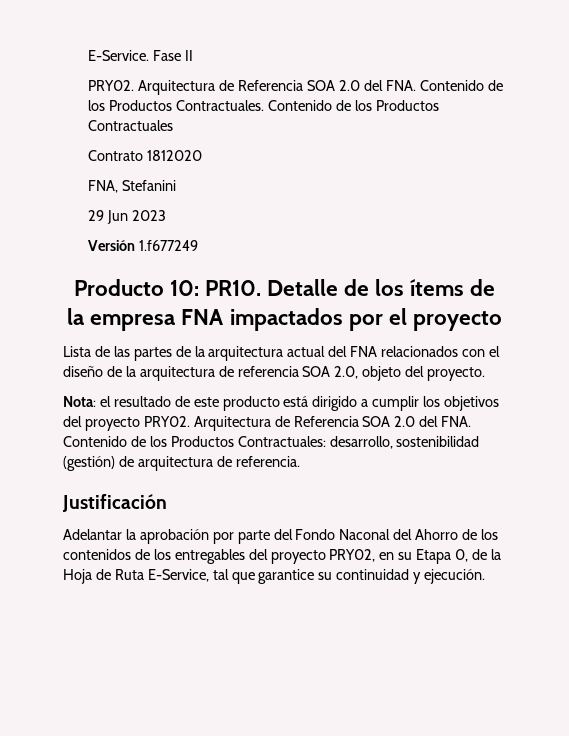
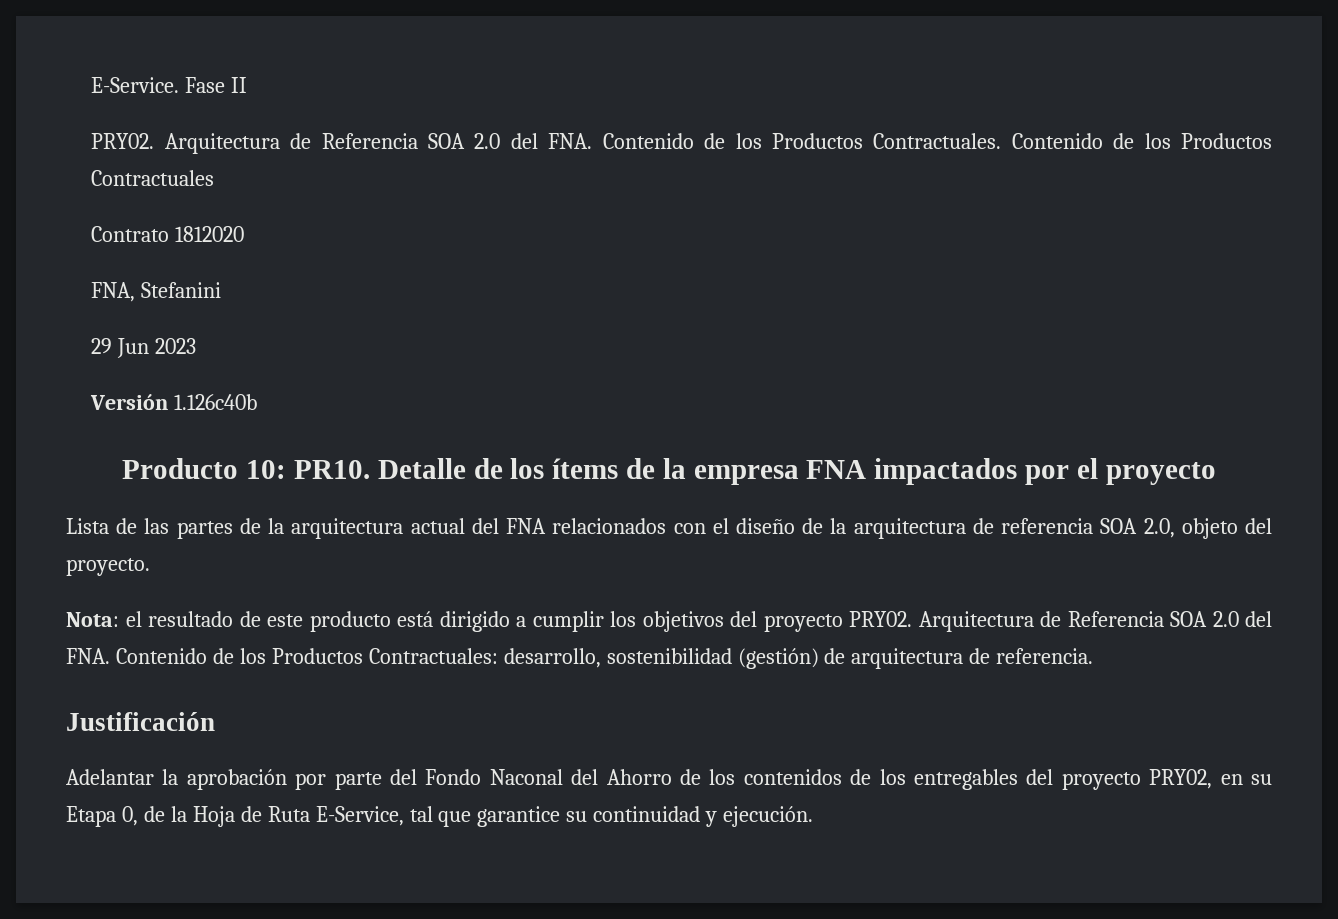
[139,240,199,251] 1.f677249 -> [174,394,258,410] 1.126c40b

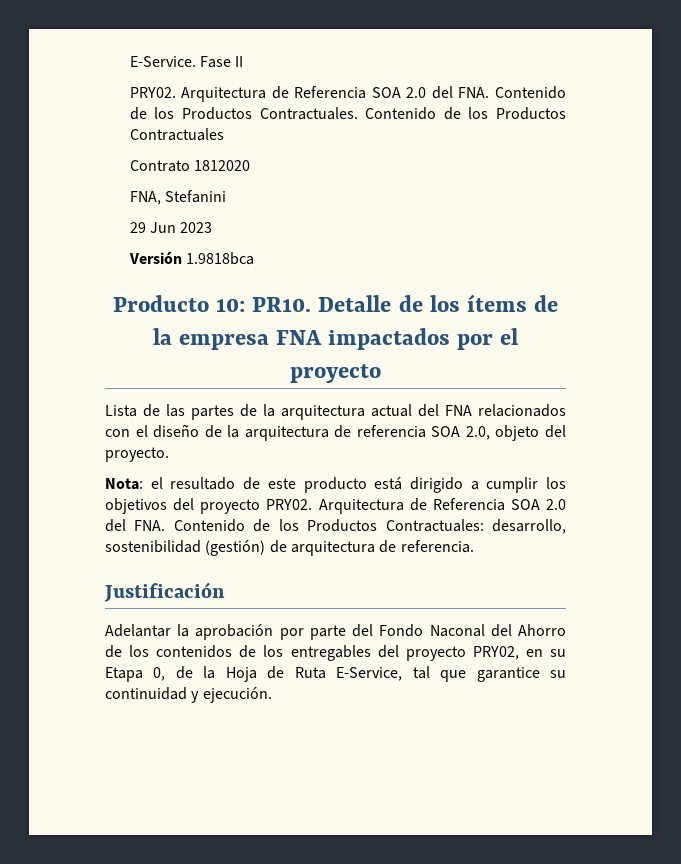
[174,394,258,410] 1.126c40b -> [186,252,255,265] 1.9818bca

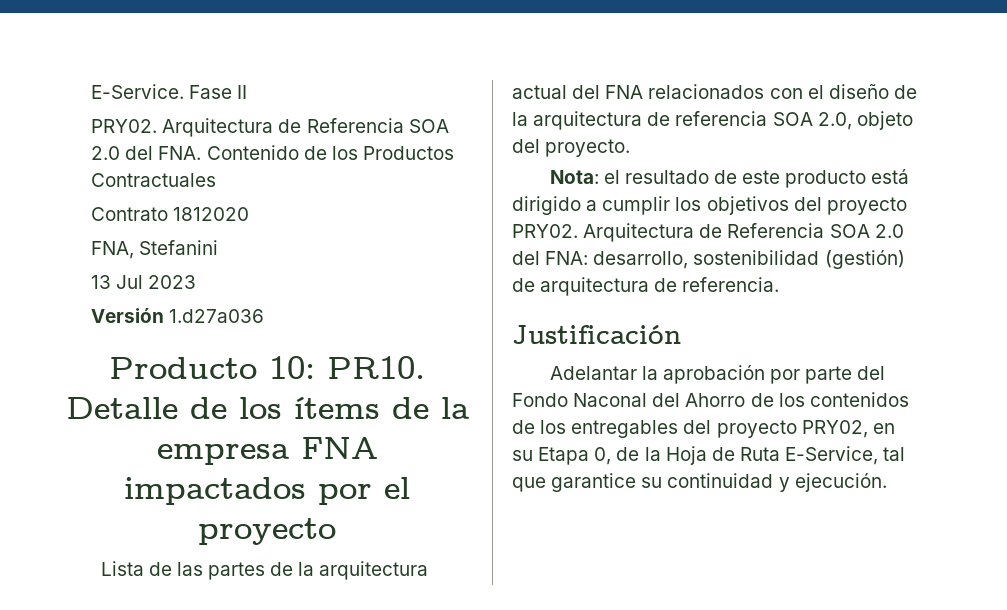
[259,107,567,120] Contractuales. Contenido de los Productos -> (454, 153) none
[129,222,177,233] 29 Jun -> [91,275,144,289] 13 Jul
[186,252,255,265] 1.9818bca -> [169,309,265,323] 1.d27a036
[134,519,484,532] FNA. Contenido de los Productos Contractuales: -> [545,251,589,265] FNA:

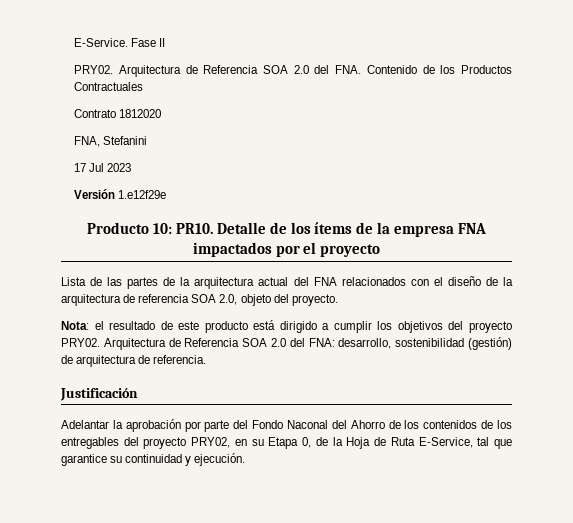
[91,275,112,289] 13 -> [74,163,87,172] 17
[169,309,265,323] 1.d27a036 -> [118,190,167,199] 1.e12f29e

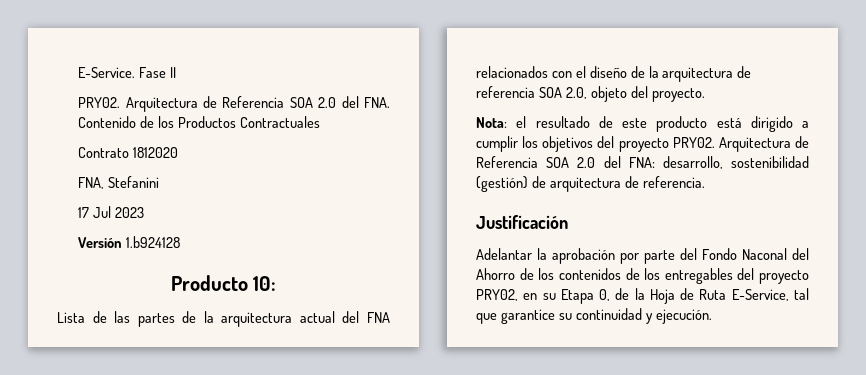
[118,190,167,199] 1.e12f29e -> [126,236,181,248] 1.b924128
[175,222,487,237] [192,242,381,257] PR10. Detalle de los ítems de la empresa FNA impactados por el proyecto -> (277, 283) none

